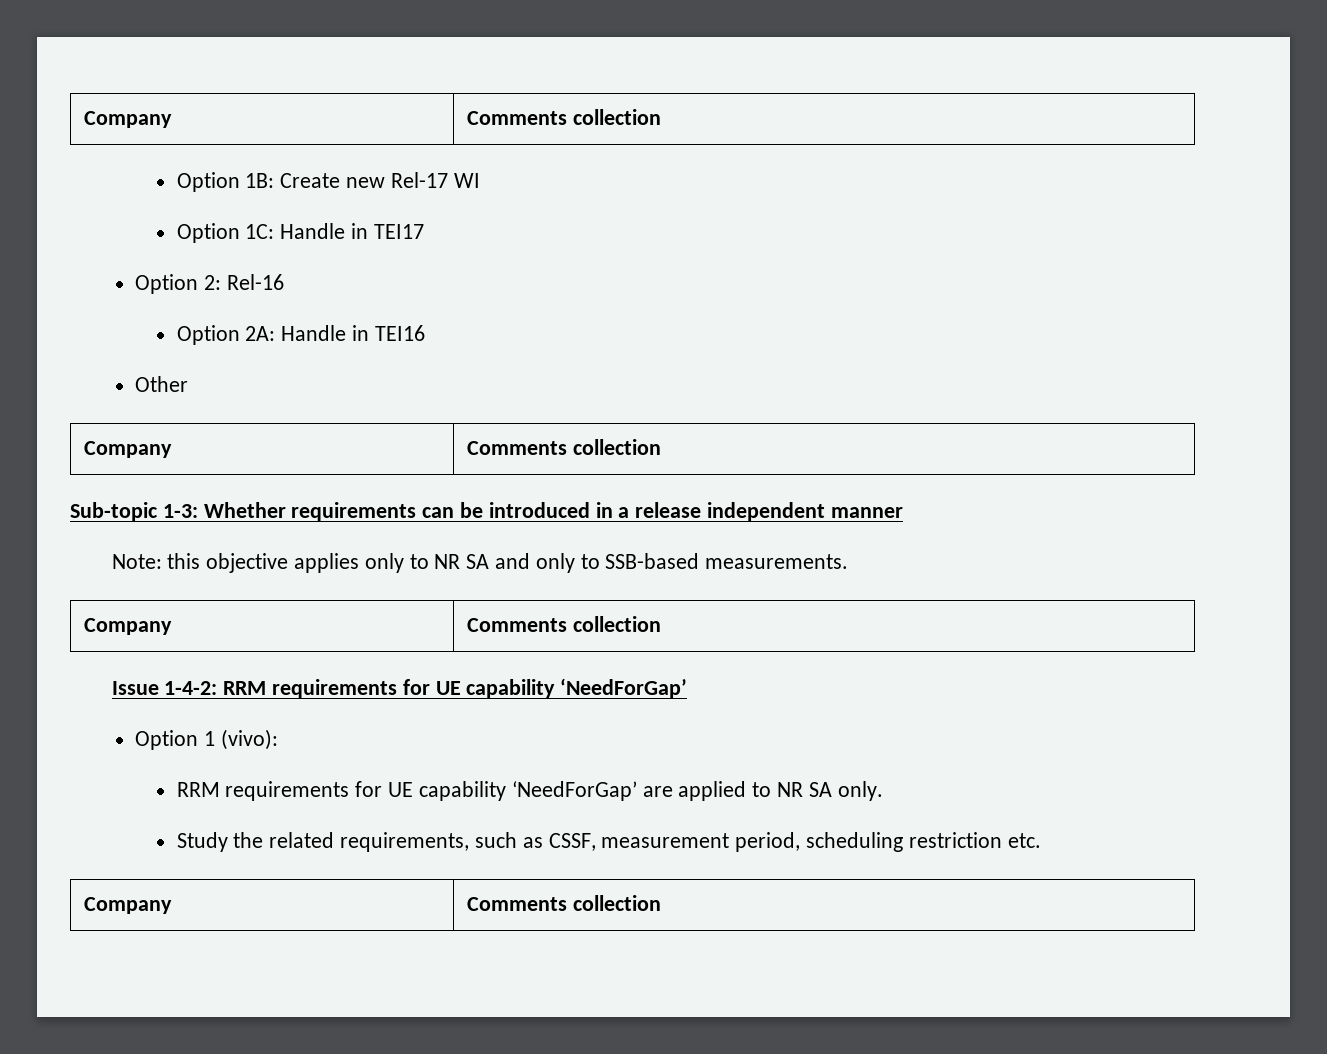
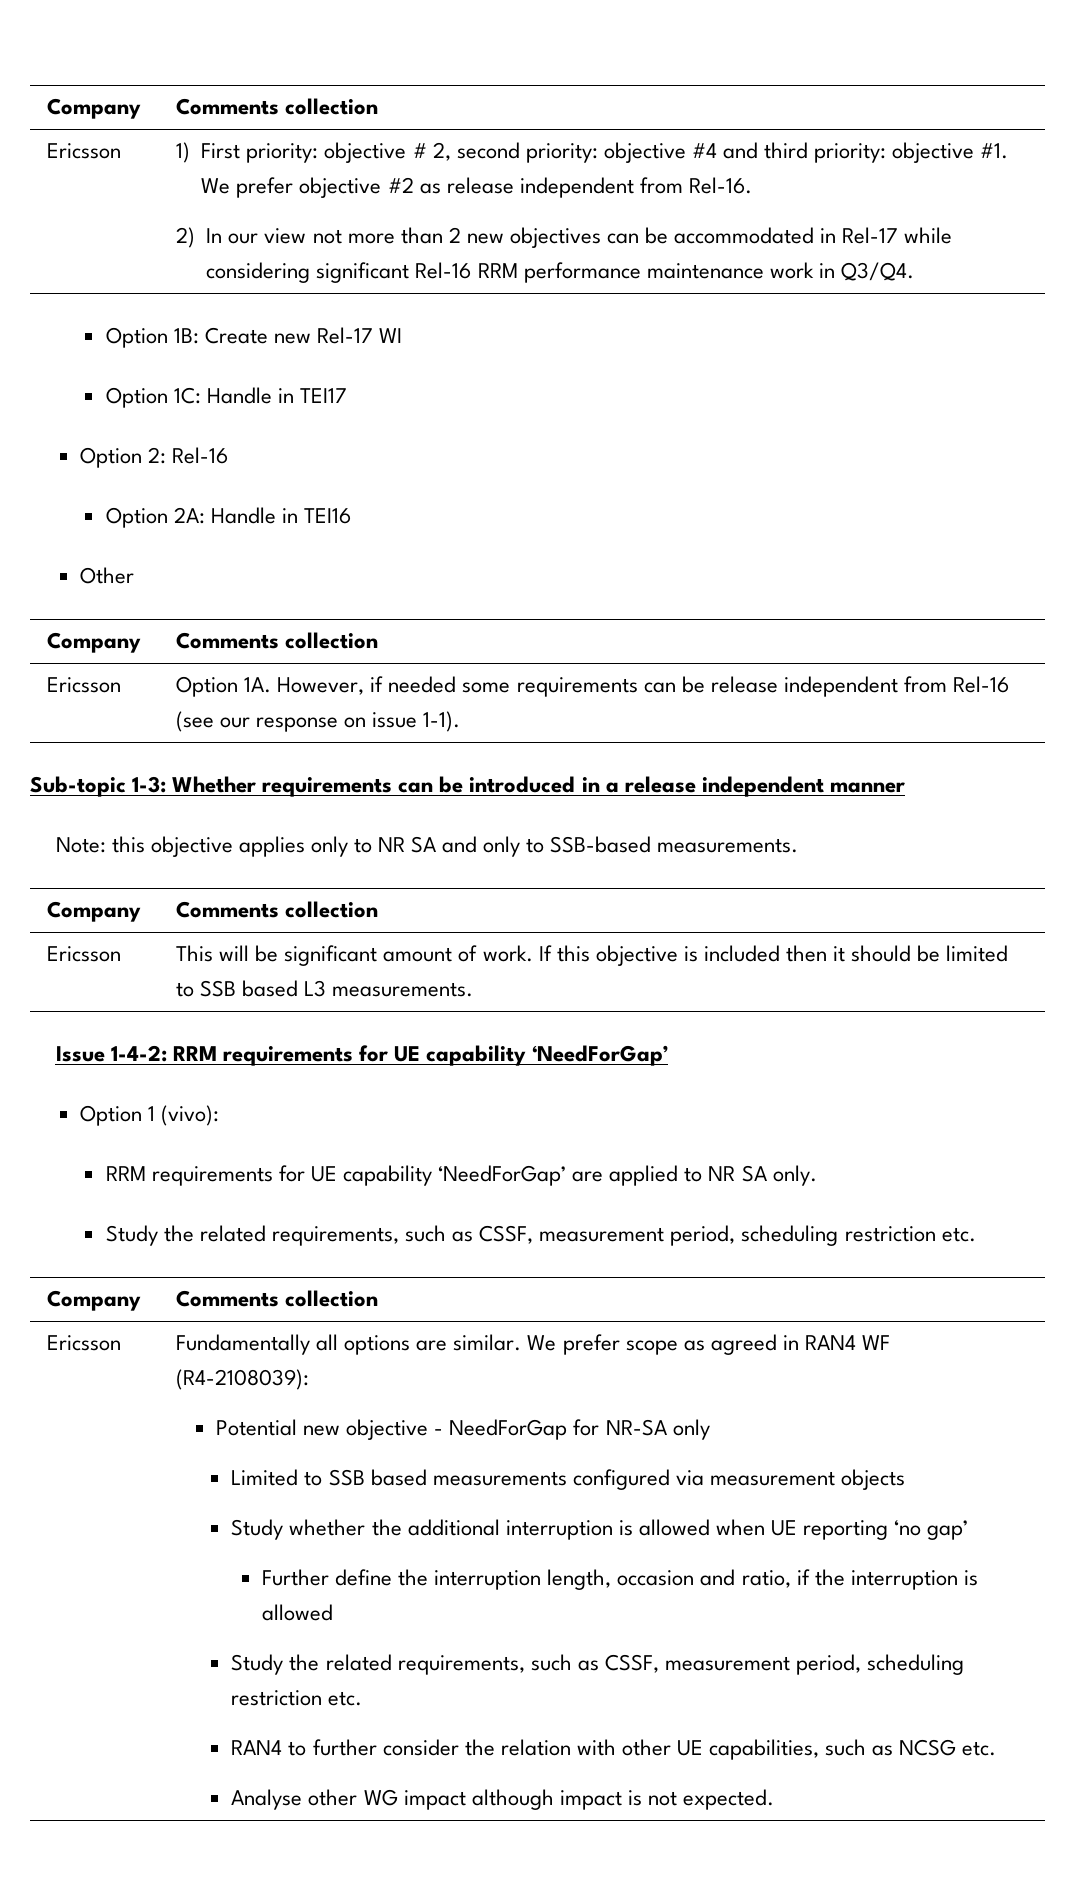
[84,111,173,128] [467,109,662,125] Company | Comments collection -> [47,98,142,119] [176,98,379,115] [47,143,122,159] [176,142,1009,163] [201,177,752,198] [176,227,953,248] [206,262,914,283] Company | Comments collection // Ericsson | 1) First priority: objective # 2, second priority: objective #4 and third priority: objective #1. We prefer objective #2 as release independent from Rel-16. // 2) In our view not more than 2 new objectives can be accommodated in Rel-17 while considering significant Rel-16 RRM performance maintenance work in Q3/Q4.
(662, 447) none -> [47,677,122,693] [176,676,1009,697] [176,711,461,732] // Ericsson | Option 1A. However, if needed some requirements can be release independent from Rel-16 (see our response on issue 1-1).
(662, 624) none -> [47,946,122,962] [176,945,1009,966] [176,980,474,997] // Ericsson | This will be significant amount of work. If this objective is included then it should be limited to SSB based L3 measurements.
(662, 903) none -> [47,1335,122,1351] [176,1334,890,1355] [176,1369,310,1390] [216,1419,710,1440] [231,1469,905,1490] [231,1519,969,1540] [261,1569,978,1590] [261,1604,333,1621] [231,1654,965,1675] [231,1690,363,1706] [231,1739,997,1760] [231,1789,774,1810] // Ericsson | Fundamentally all options are similar. We prefer scope as agreed in RAN4 WF (R4-2108039): // Potential new objective - NeedForGap for NR-SA only // Limited to SSB based measurements configured via measurement objects // Study whether the additional interruption is allowed when UE reporting ‘no gap’ // Further define the interruption length, occasion and ratio, if the interruption is allowed // Study the related requirements, such as CSSF, measurement period, scheduling restriction etc. // RAN4 to further consider the relation with other UE capabilities, such as NCSG etc. // Analyse other WG impact although impact is not expected.

